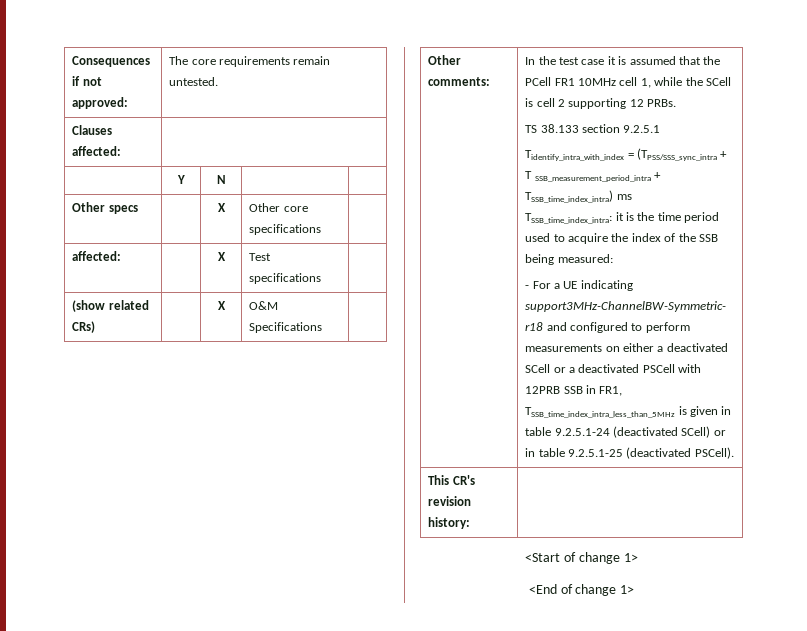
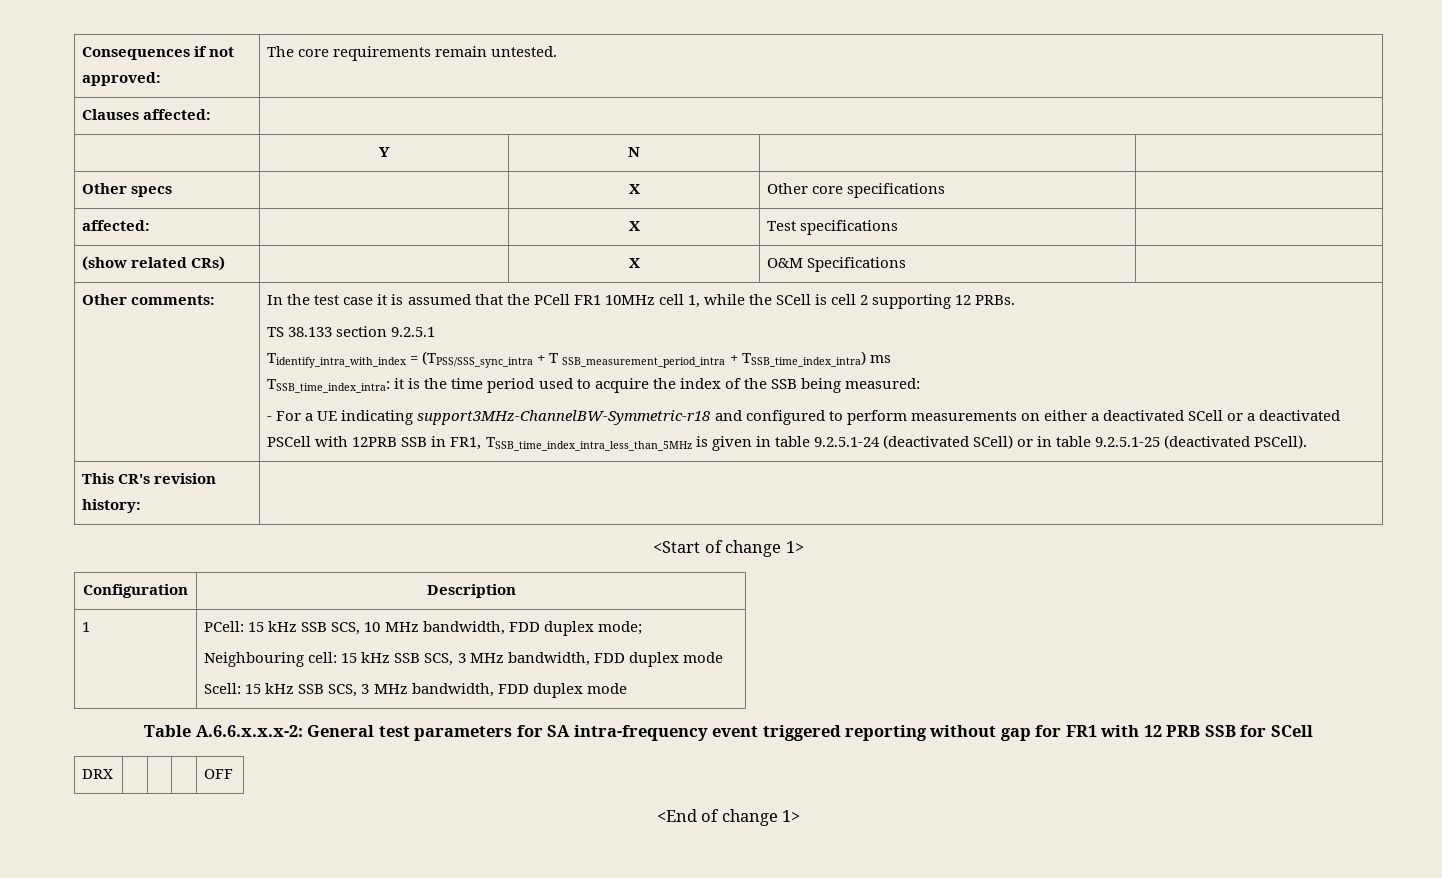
(638, 557) none -> [83,584,188,598] [426,584,516,598] [82,622,91,632] [204,621,642,636] [204,652,723,667] [204,683,627,698] [144,725,1313,741] [82,769,114,779] [204,769,234,779] // Configuration | Description // 1 | PCell: 15 kHz SSB SCS, 10 MHz bandwidth, FDD duplex mode; // Neighbouring cell: 15 kHz SSB SCS, 3 MHz bandwidth, FDD duplex mode // Scell: 15 kHz SSB SCS, 3 MHz bandwidth, FDD duplex mode // Table A.6.6.x.x.x-2: General test parameters for SA intra-frequency event triggered reporting without gap for FR1 with 12 PRB SSB for SCell // DRX | | | | OFF

